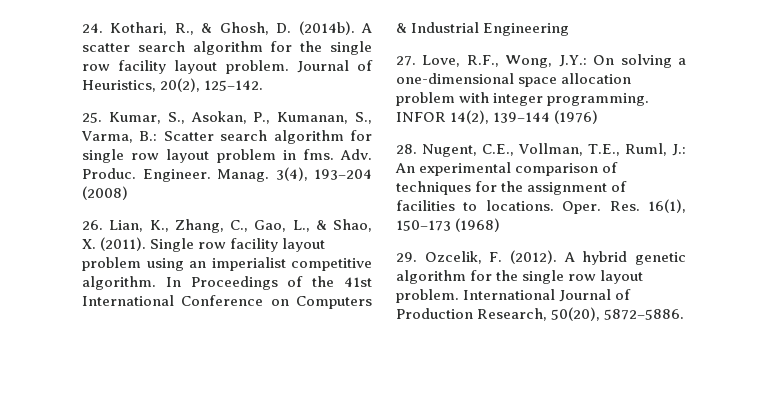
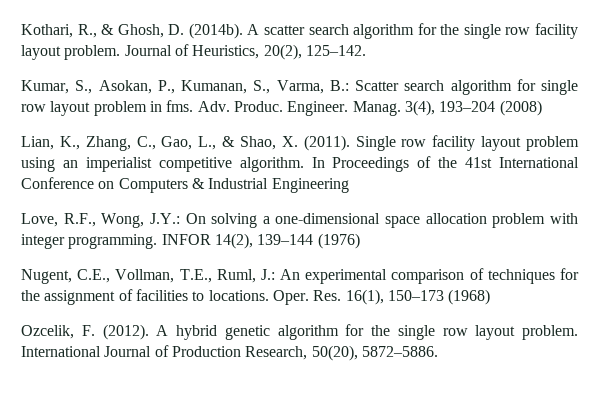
[82,23,103,33] 24. -> (21, 31) none
[82,112,102,123] 25. -> (366, 50) none
[82,220,103,230] 26. -> (542, 108) none
[396,56,416,66] 27. -> (349, 185) none
[396,144,417,154] 28. -> (360, 241) none
[396,252,417,262] 29. -> (491, 297) none

